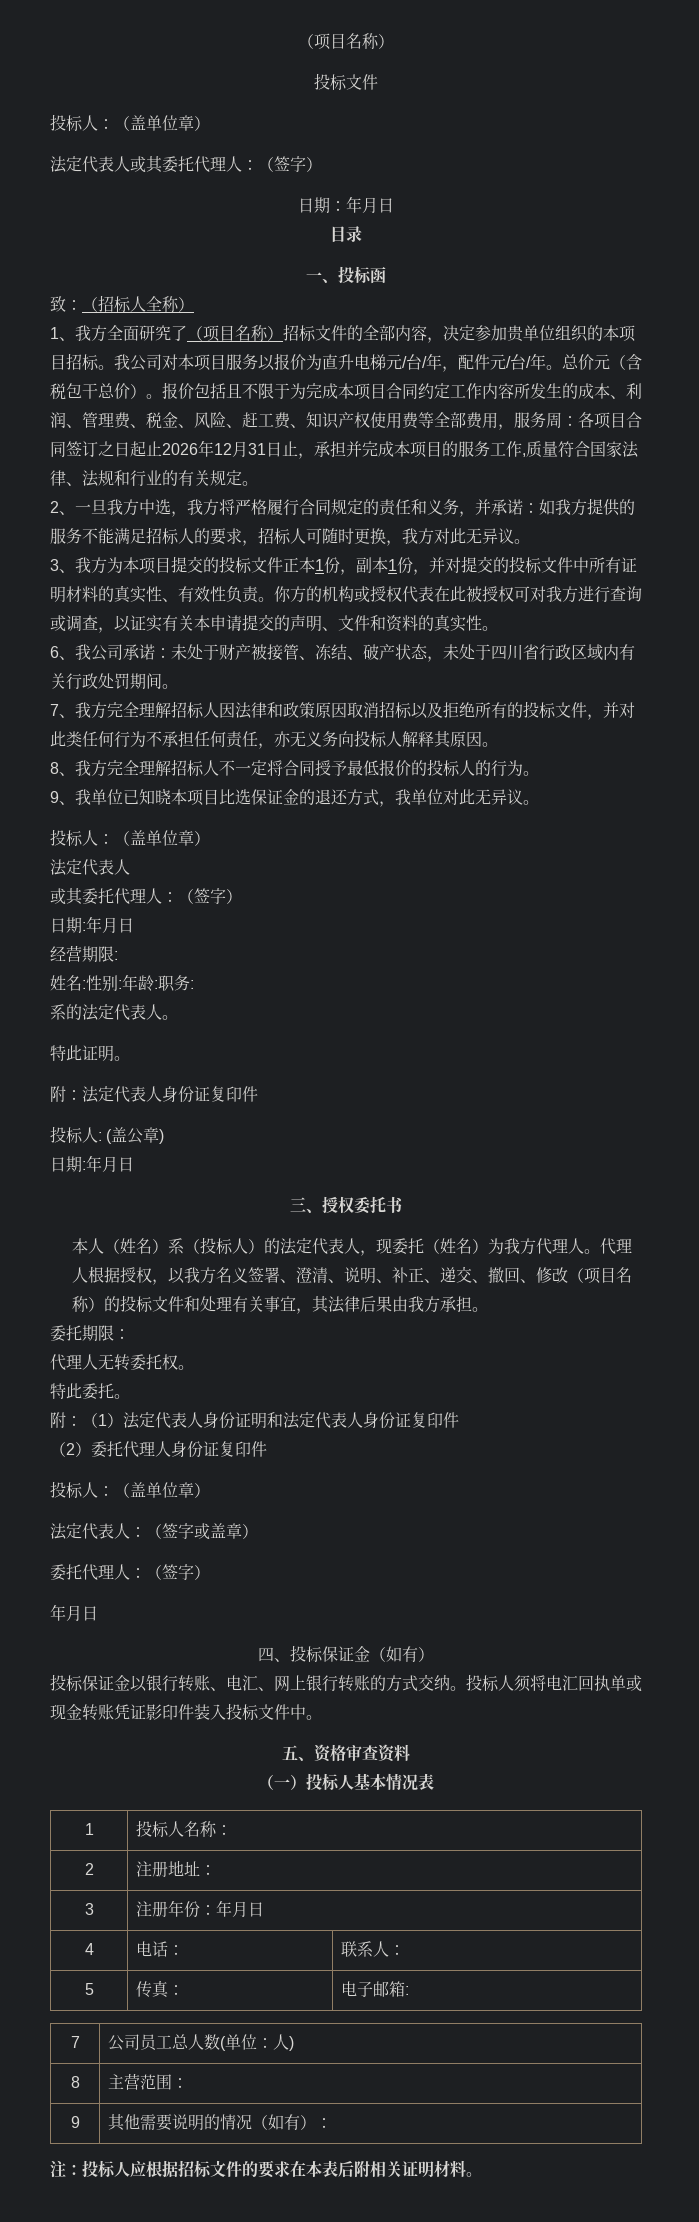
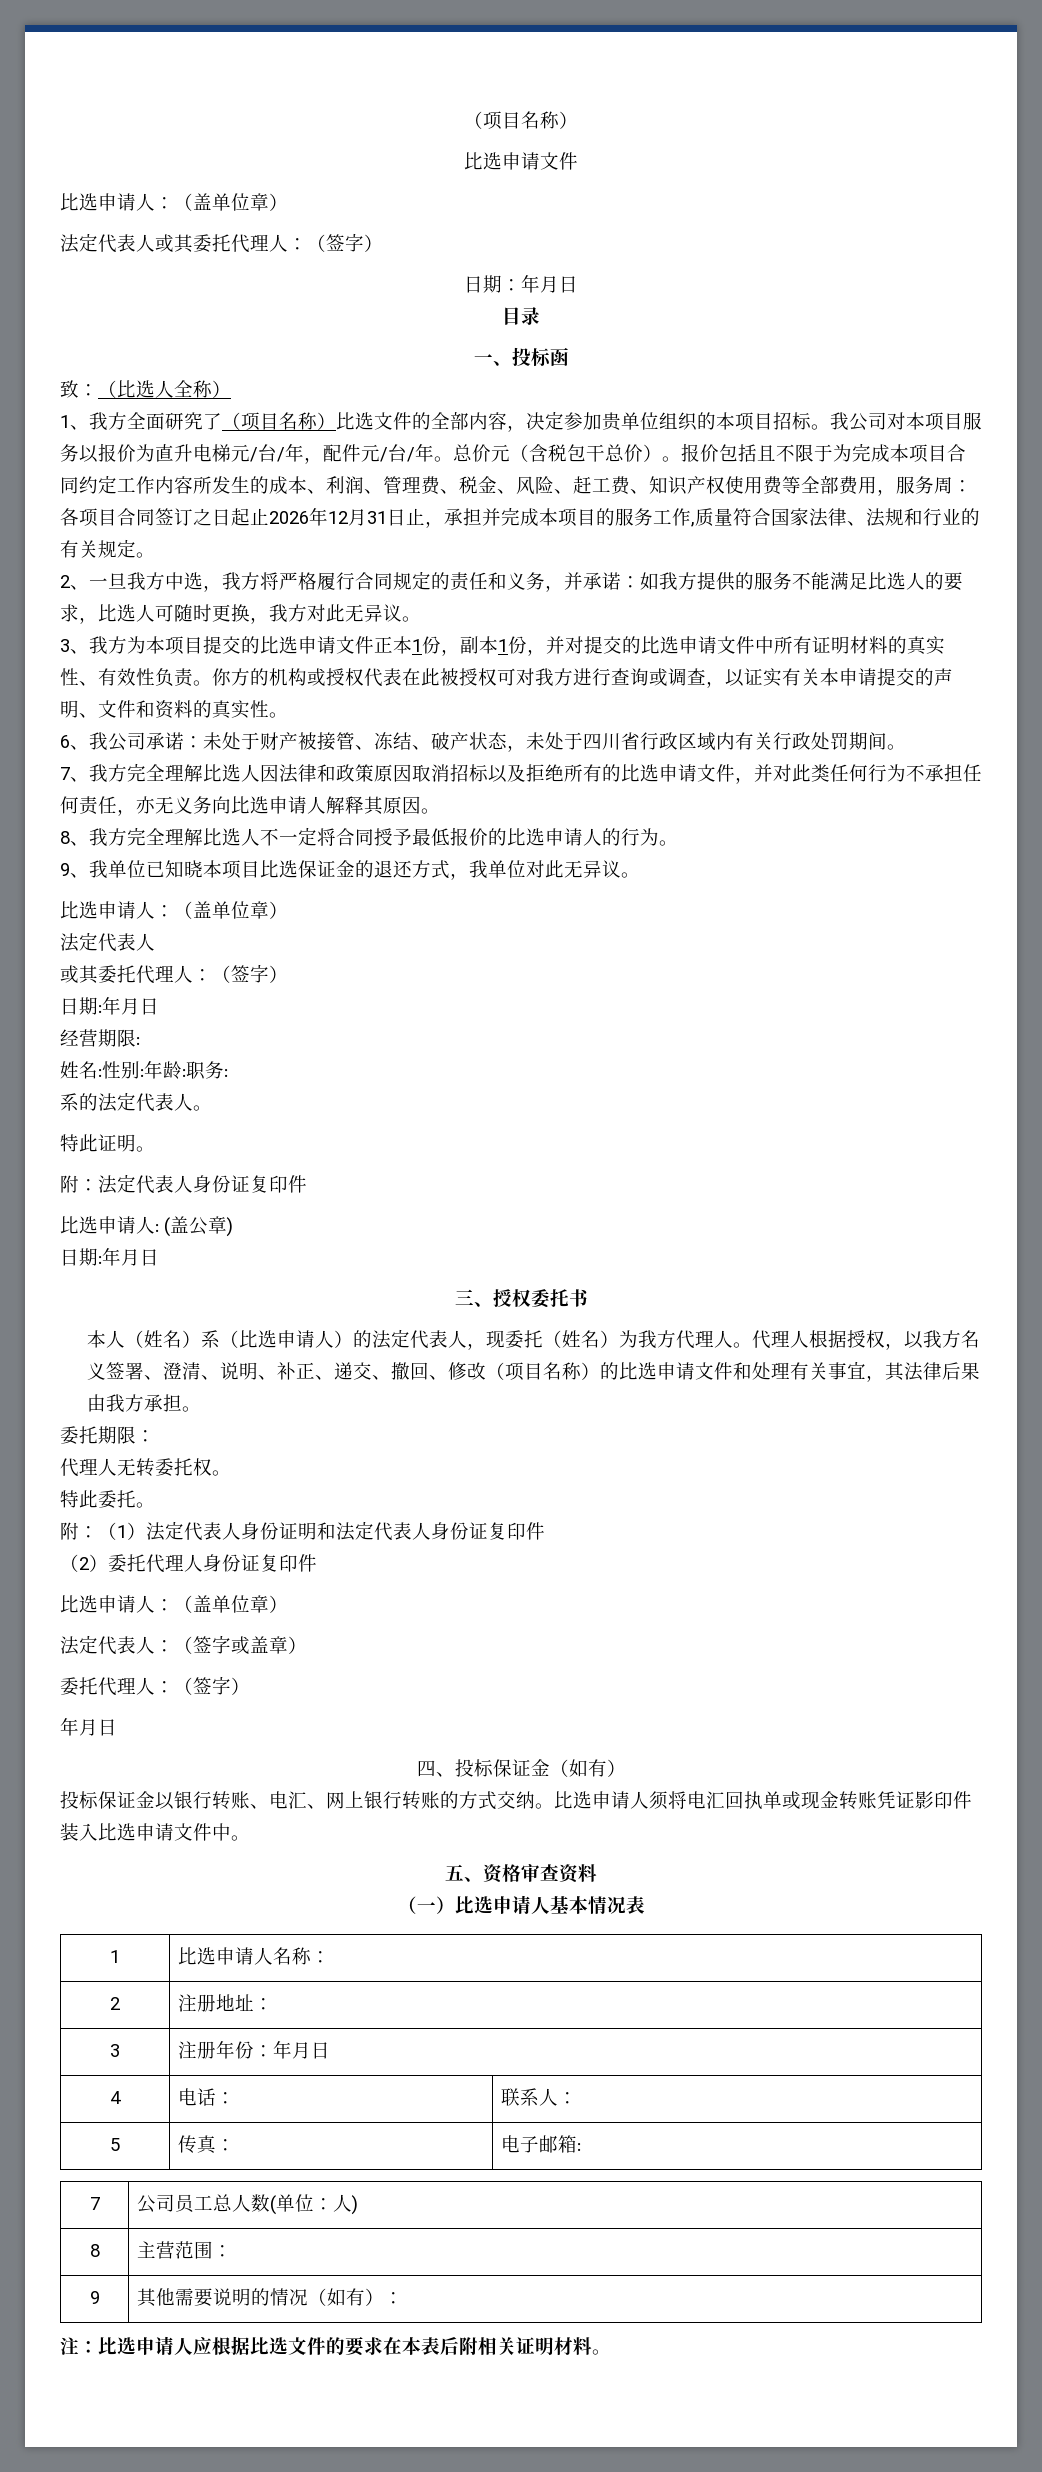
[314,73,347,91] 投标 -> [464,152,540,170] 比选申请
[50,114,83,132] 投标 -> [60,193,136,211] 比选申请
[98,295,131,313] 招标 -> [117,380,155,398] 比选
[283,324,316,342] 招标 -> [336,412,374,430] 比选
[146,527,179,545] 招标 -> [868,572,906,590] 比选
[258,527,291,545] 招标 -> [98,604,136,622] 比选
[219,556,252,574] 投标 -> [260,636,336,654] 比选申请
[509,556,542,574] 投标 -> [641,636,717,654] 比选申请
[171,701,204,719] 招标 -> [203,764,241,782] 比选
[523,701,556,719] 投标 -> [621,764,697,782] 比选申请
[354,730,387,748] 投标 -> [231,796,307,814] 比选申请
[171,759,204,777] 招标 -> [203,828,241,846] 比选
[427,759,460,777] 投标 -> [507,828,583,846] 比选申请
[50,829,83,847] 投标 -> [60,901,136,919] 比选申请
[50,1126,83,1144] 投标 -> [60,1216,136,1234] 比选申请
[199,1237,233,1255] 投标 -> [239,1330,316,1348] 比选申请
[119,1295,153,1313] 投标 -> [619,1362,696,1380] 比选申请
[50,1481,83,1499] 投标 -> [60,1595,136,1613] 比选申请
[466,1674,499,1692] 投标 -> [554,1791,630,1809] 比选申请
[226,1703,259,1721] 投标 -> [98,1823,174,1841] 比选申请
[306,1773,340,1790] 投标 -> [454,1895,531,1915] 比选申请
[135,1820,169,1838] 投标 -> [177,1947,254,1965] 比选申请
[82,2160,116,2177] 投标 -> [98,2336,174,2356] 比选申请
[178,2160,212,2177] 招标 -> [250,2337,288,2355] 比选

